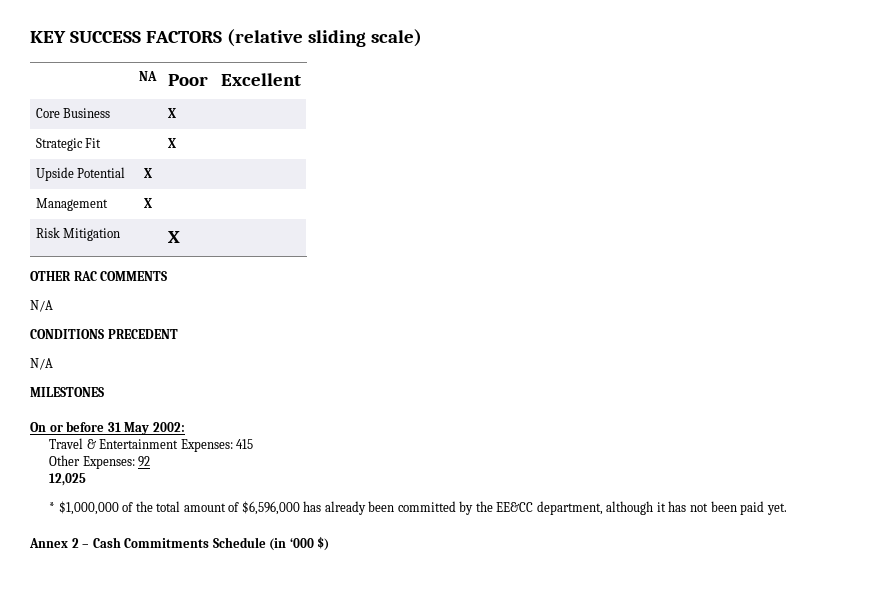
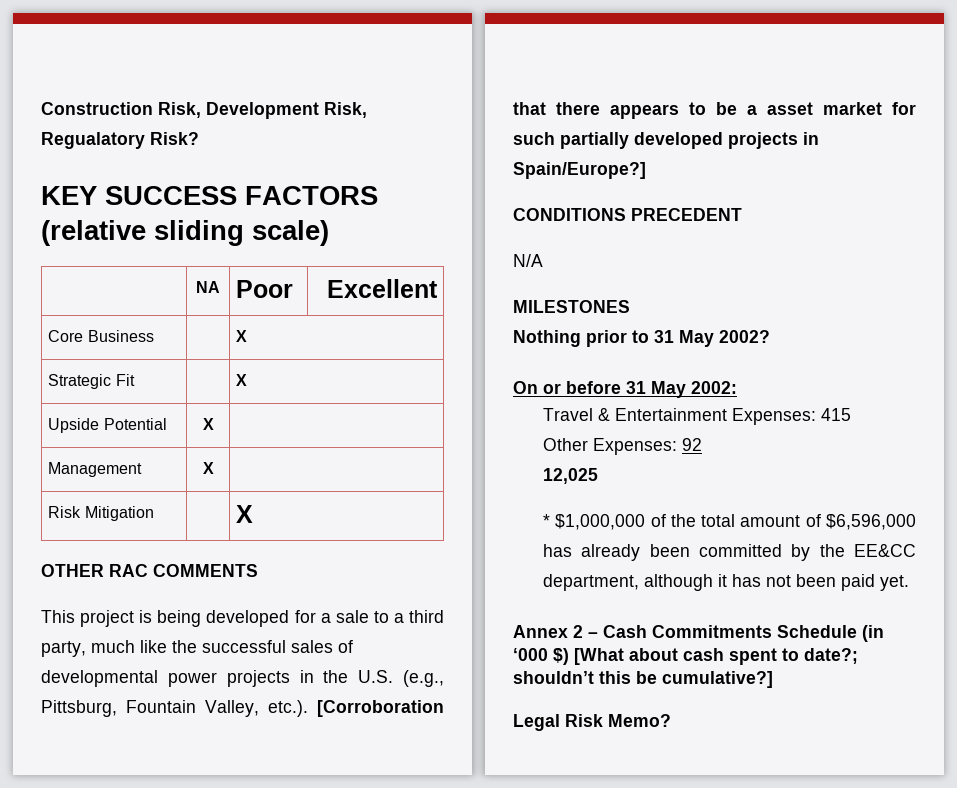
(30, 37) none -> [41,102,367,119] [41,132,199,149] Construction Risk, Development Risk, Regualatory Risk? //
[30,300,53,312] [30,329,178,339] [30,358,53,370] [30,387,104,397] N/A // CONDITIONS PRECEDENT // N/A // MILESTONES -> [41,610,445,627] [41,640,353,657] [41,670,444,687] [41,700,444,717] [513,102,916,119] [513,132,819,149] [513,162,646,179] [513,208,742,221] [513,254,543,267] [513,300,630,313] [513,330,770,347] This project is being developed for a sale to a third party, much like the successful sales of developmental power projects in the U.S. (e.g., Pittsburg, Fountain Valley, etc.). [Corroboration that there appears to be a asset market for such partially developed projects in Spain/Europe?] // CONDITIONS PRECEDENT // N/A // MILESTONES // Nothing prior to 31 May 2002?
(330, 543) none -> [574,648,858,665] [513,671,773,688] [513,714,671,731] [What about cash spent to date?; shouldn’t this be cumulative?] // Legal Risk Memo?

